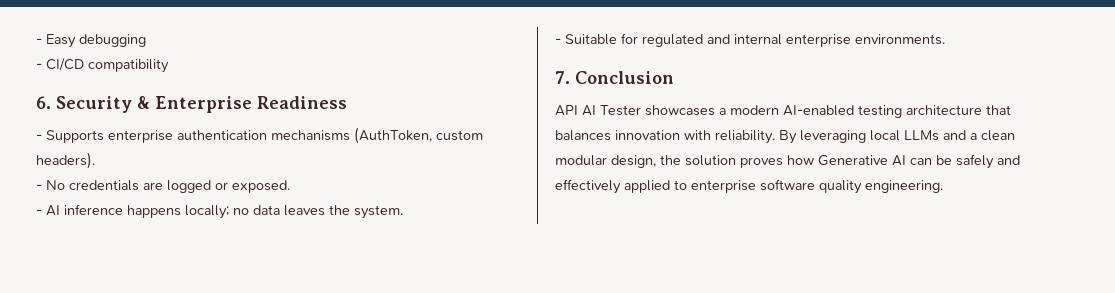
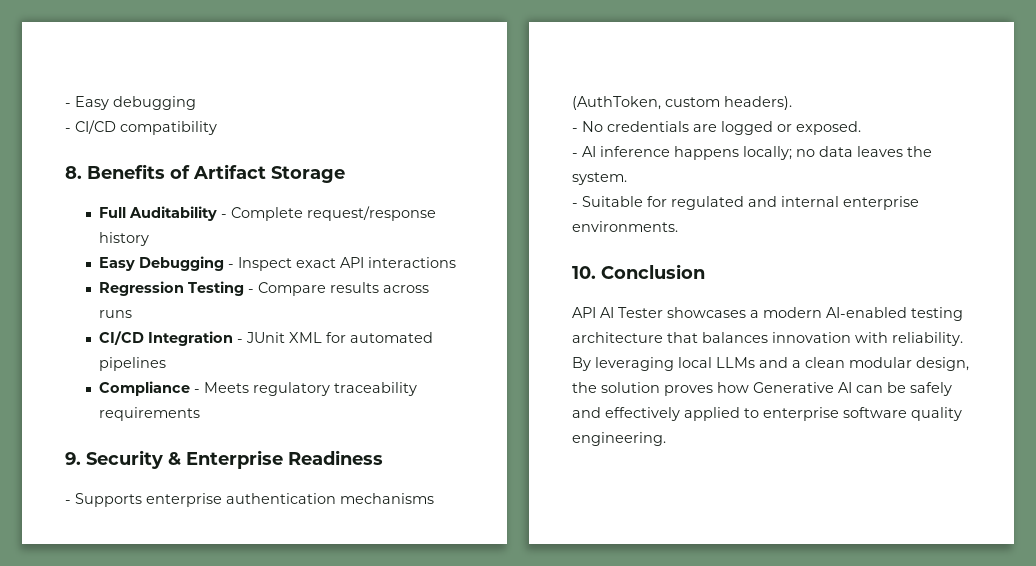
[36,96,51,109] 6. -> [65,164,345,183] [98,206,436,221] [98,232,149,246] [98,256,456,271] [98,281,429,296] [98,310,132,318] [98,331,433,346] [98,357,166,371] [98,381,417,396] [98,407,200,421] [65,452,81,465] 8. Benefits of Artifact Storage // Full Auditability - Complete request/response history // Easy Debugging - Inspect exact API interactions // Regression Testing - Compare results across runs // CI/CD Integration - JUnit XML for automated pipelines // Compliance - Meets regulatory traceability requirements // 9.
[555,71,570,84] 7. -> [572,266,596,279] 10.

